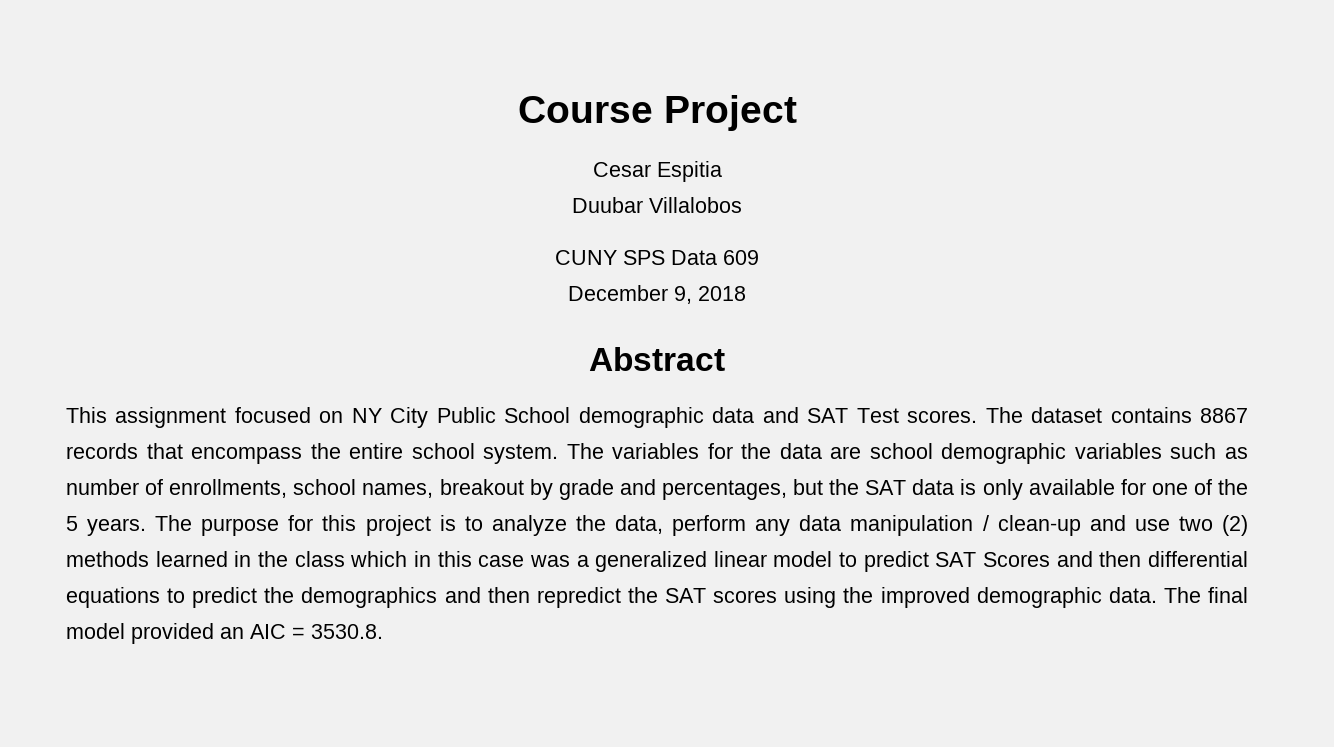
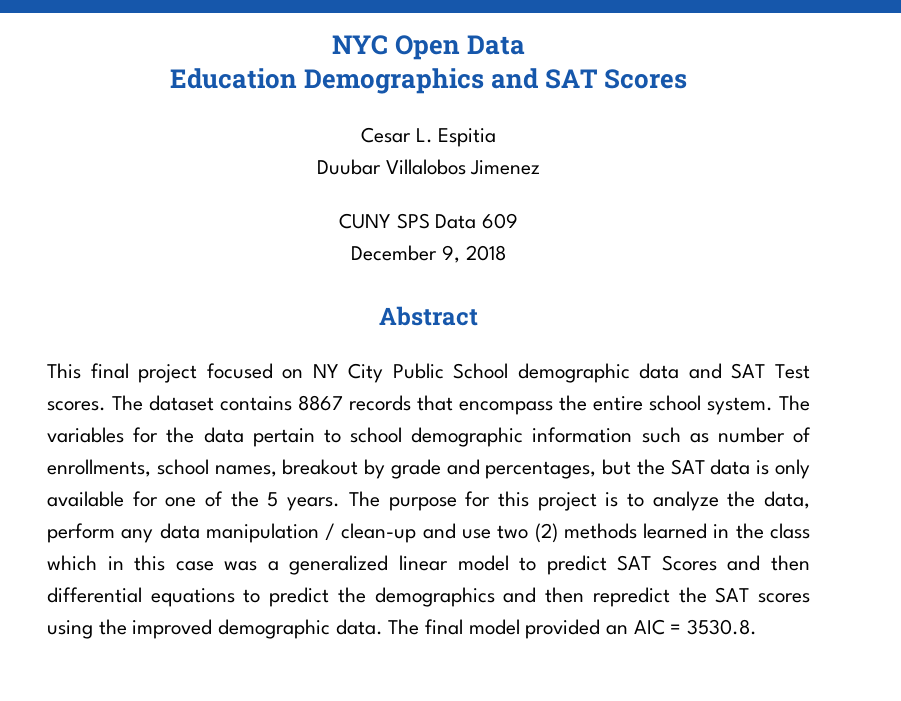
[517,95,797,131] Course Project -> [331,35,526,60] [169,68,688,94] NYC Open Data // Education Demographics and SAT Scores
(651, 169) none -> [415,128,433,143] L.
(742, 205) none -> [470,160,541,175] Jimenez
[115,407,227,428] assignment -> [90,363,198,383] final project
[830,446,862,459] are -> [252,428,341,447] pertain to
[1074,443,1162,459] variables -> [532,427,633,443] information

